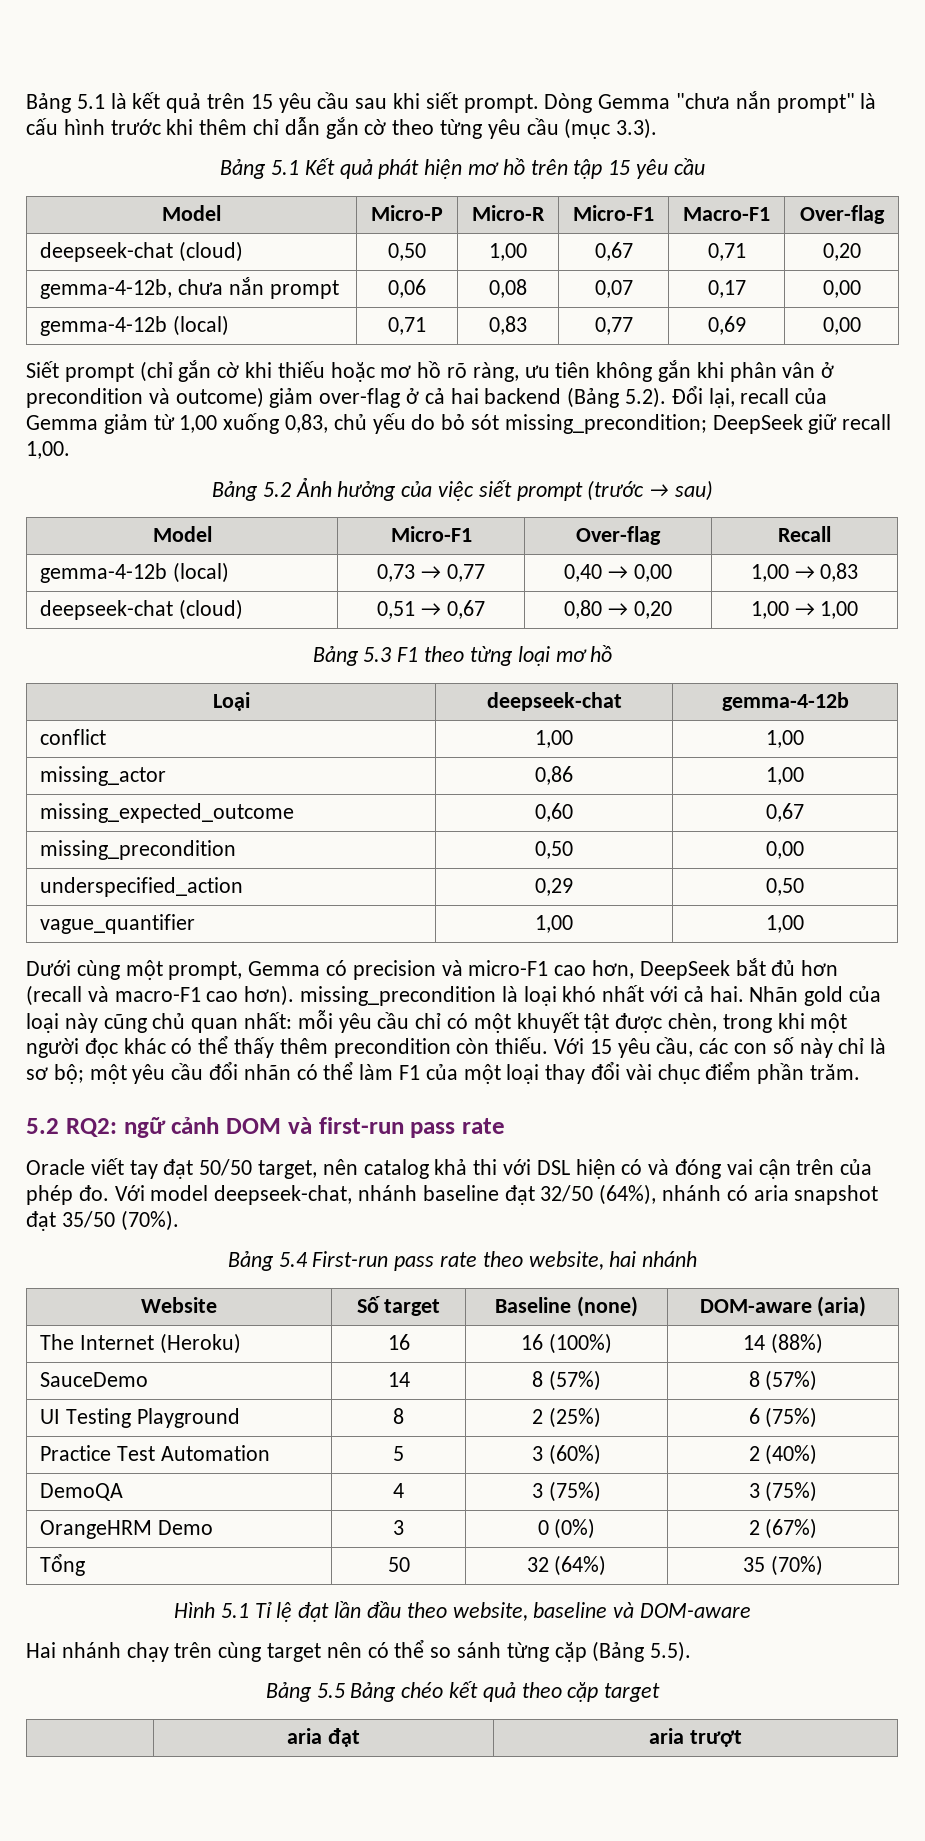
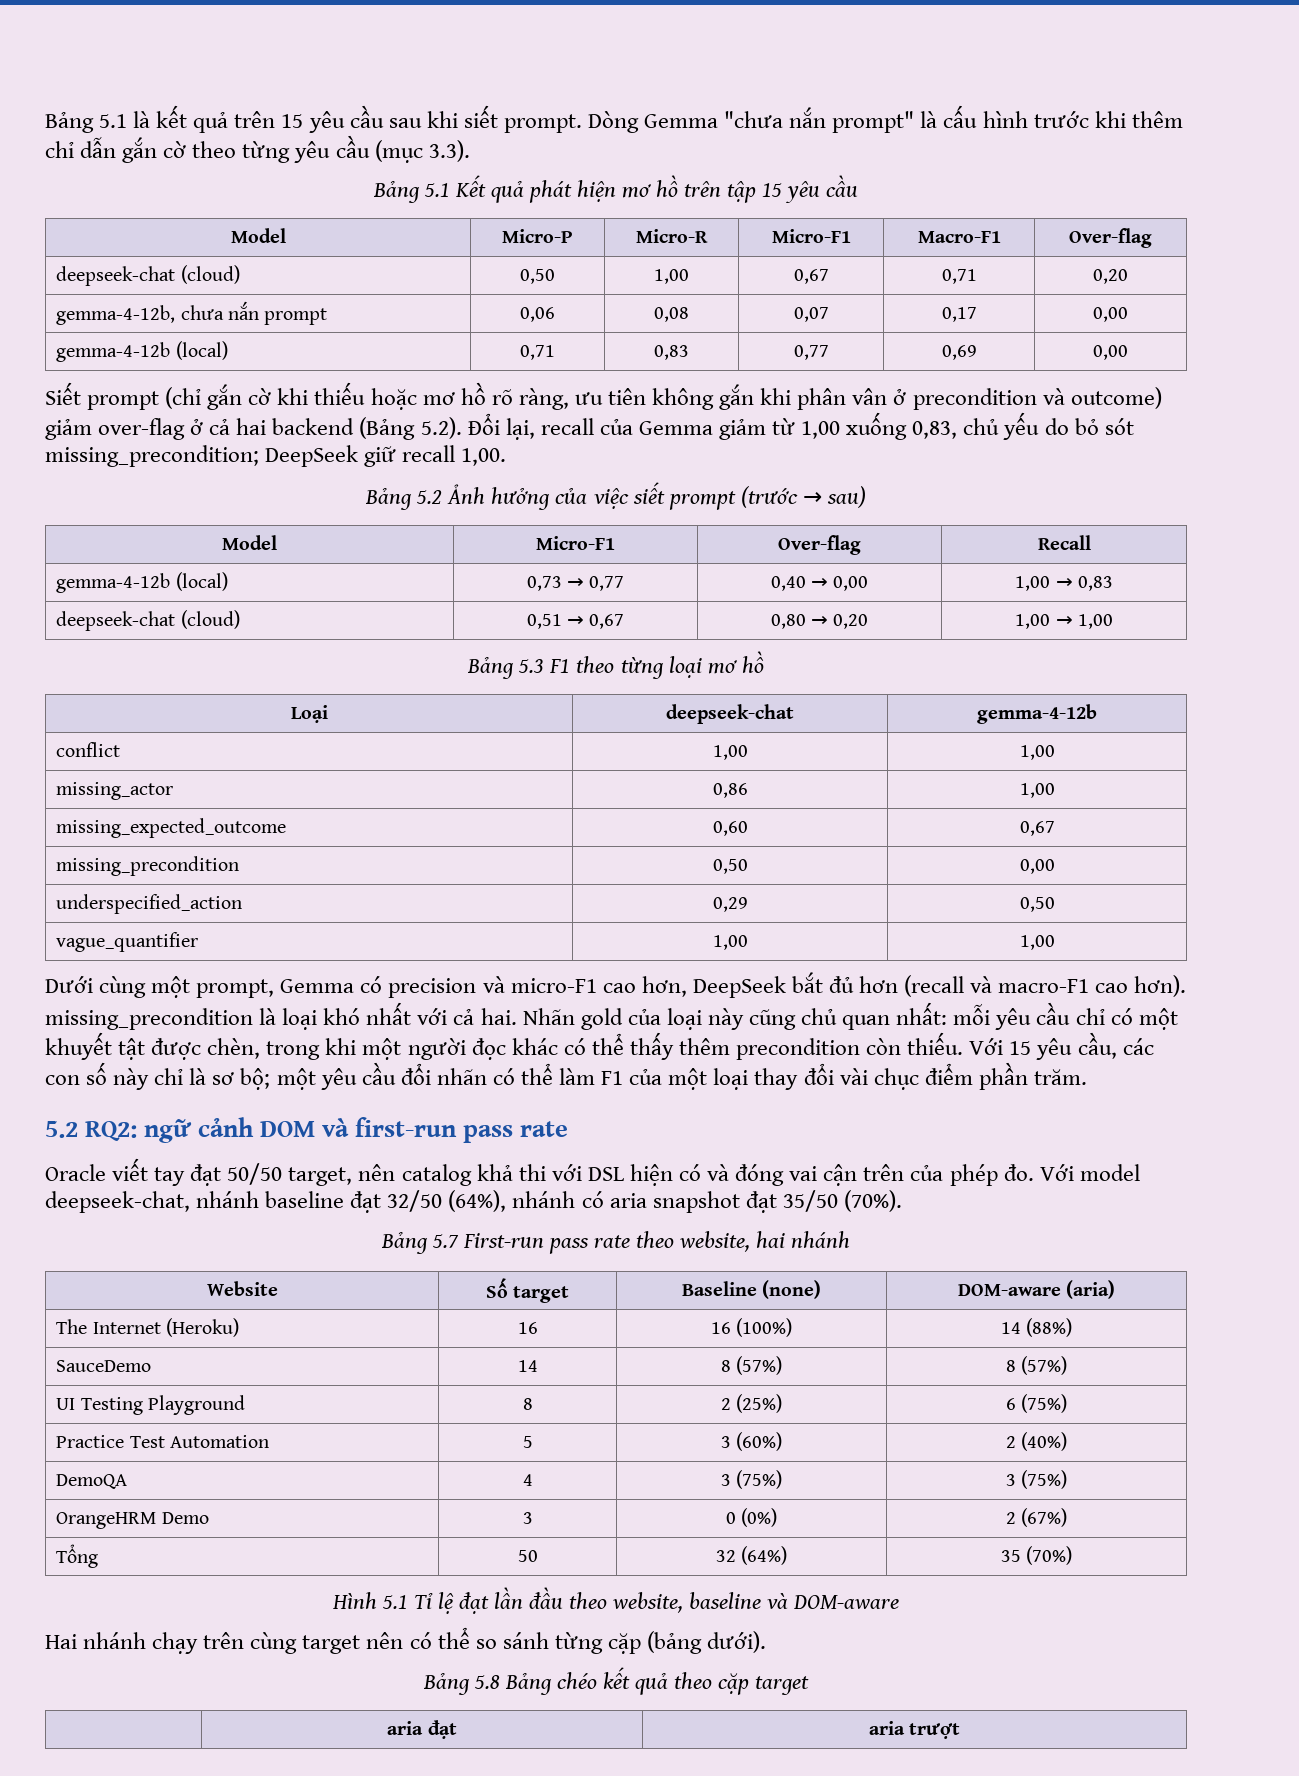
[278,1252,308,1267] 5.4 -> [431,1234,459,1248] 5.7
[592,1641,692,1662] [265,1682,345,1702] (Bảng 5.5). // Bảng 5.5 -> [646,1631,767,1654] [422,1673,500,1695] (bảng dưới). // Bảng 5.8

